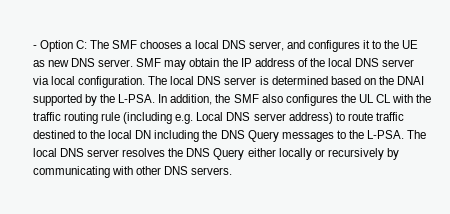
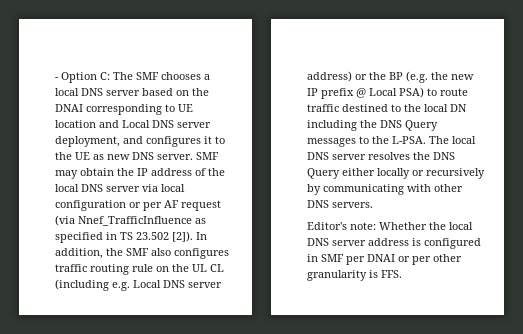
[248,41,284,51] server, -> [105,88,209,96] [54,104,193,115] [54,120,211,128] [54,136,120,147] server based on the DNAI corresponding to UE location and Local DNS server deployment,
[78,76,425,88] [32,94,156,106] configuration. The local DNS server is determined based on the DNAI supported by the L-PSA. -> [54,200,221,211] [54,215,206,226] [54,231,193,243] configuration or per AF request (via Nnef_TrafficInfluence as specified in TS 23.502 [2]).
[340,94,432,103] [32,112,121,124] the UL CL with the traffic routing rule -> [54,264,224,275] traffic routing rule on the UL CL
(333, 118) none -> [354,71,474,83] [306,87,424,99] or the BP (e.g. the new IP prefix @ Local PSA)
(233, 171) none -> [306,222,473,230] [306,238,481,249] [306,254,462,265] [306,270,402,281] // Editor's note: Whether the local DNS server address is configured in SMF per DNAI or per other granularity is FFS.

